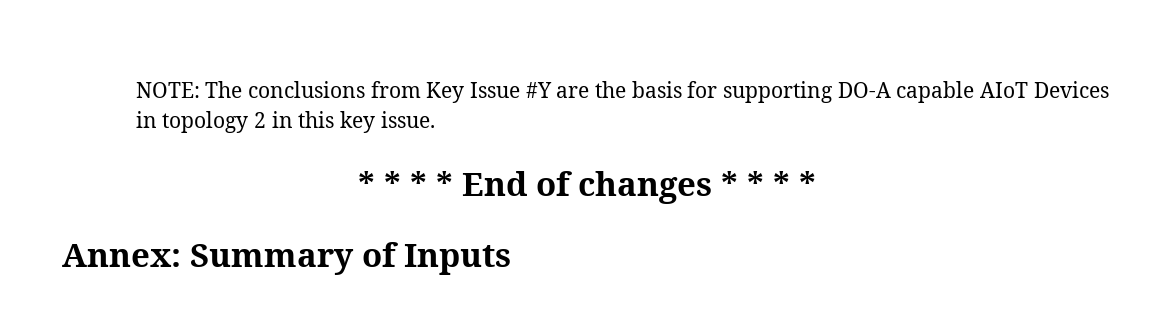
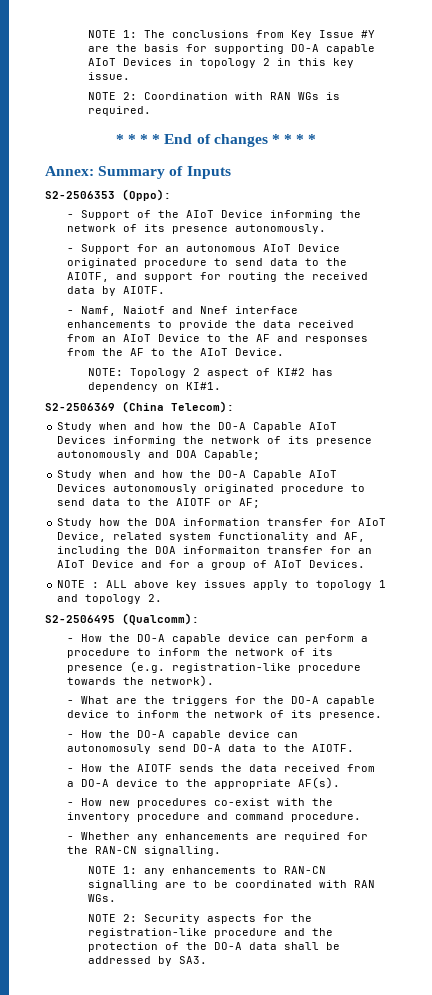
[135,82,200,98] NOTE: -> [88,30,138,38] NOTE 1:
(435, 119) none -> [88,92,341,100] [88,106,152,116] // NOTE 2: Coordination with RAN WGs is required.
(511, 259) none -> [45,189,171,201] [66,210,361,220] [66,224,326,234] [66,244,340,254] [66,258,347,268] [66,272,368,282] [66,286,165,296] [66,306,298,316] [66,320,354,330] [66,334,368,344] [66,348,284,356] [88,368,334,378] [88,382,222,392] [45,401,234,413] [57,422,338,432] [57,436,373,446] [57,450,261,460] [57,470,338,480] [57,484,366,494] [57,498,261,508] [57,518,387,528] [57,532,366,542] [57,546,373,556] [57,560,366,570] [57,580,387,590] [57,594,163,604] [45,613,199,625] [66,634,368,644] [66,648,333,658] [66,661,361,673] [66,675,214,687] [66,696,375,706] [66,710,382,720] [66,730,298,740] [66,744,354,754] [66,764,375,772] [66,777,340,789] [66,798,333,808] [66,812,361,822] [66,832,368,842] [66,846,221,856] [88,866,327,876] [88,880,376,890] [88,894,117,902] [88,914,313,924] [88,928,334,938] [88,942,341,952] [88,956,208,966] // S2-2506353 (Oppo): // - Support of the AIoT Device informing the network of its presence autonomously. // - Support for an autonomous AIoT Device originated procedure to send data to the AIOTF, and support for routing the received data by AIOTF. // - Namf, Naiotf and Nnef interface enhancements to provide the data received from an AIoT Device to the AF and responses from the AF to the AIoT Device. // NOTE: Topology 2 aspect of KI#2 has dependency on KI#1. // S2-2506369 (China Telecom): // Study when and how the DO-A Capable AIoT Devices informing the network of its presence autonomously and DOA Capable; // Study when and how the DO-A Capable AIoT Devices autonomously originated procedure to send data to the AIOTF or AF; // Study how the DOA information transfer for AIoT Device, related system functionality and AF, including the DOA informaiton transfer for an AIoT Device and for a group of AIoT Devices. // NOTE : ALL above key issues apply to topology 1 and topology 2. // S2-2506495 (Qualcomm): // - How the DO-A capable device can perform a procedure to inform the network of its presence (e.g. registration-like procedure towards the network). // - What are the triggers for the DO-A capable device to inform the network of its presence. // - How the DO-A capable device can autonomosuly send DO-A data to the AIOTF. // - How the AIOTF sends the data received from a DO-A device to the appropriate AF(s). // - How new procedures co-exist with the inventory procedure and command procedure. // - Whether any enhancements are required for the RAN-CN signalling. // NOTE 1: any enhancements to RAN-CN signalling are to be coordinated with RAN WGs. // NOTE 2: Security aspects for the registration-like procedure and the protection of the DO-A data shall be addressed by SA3.

